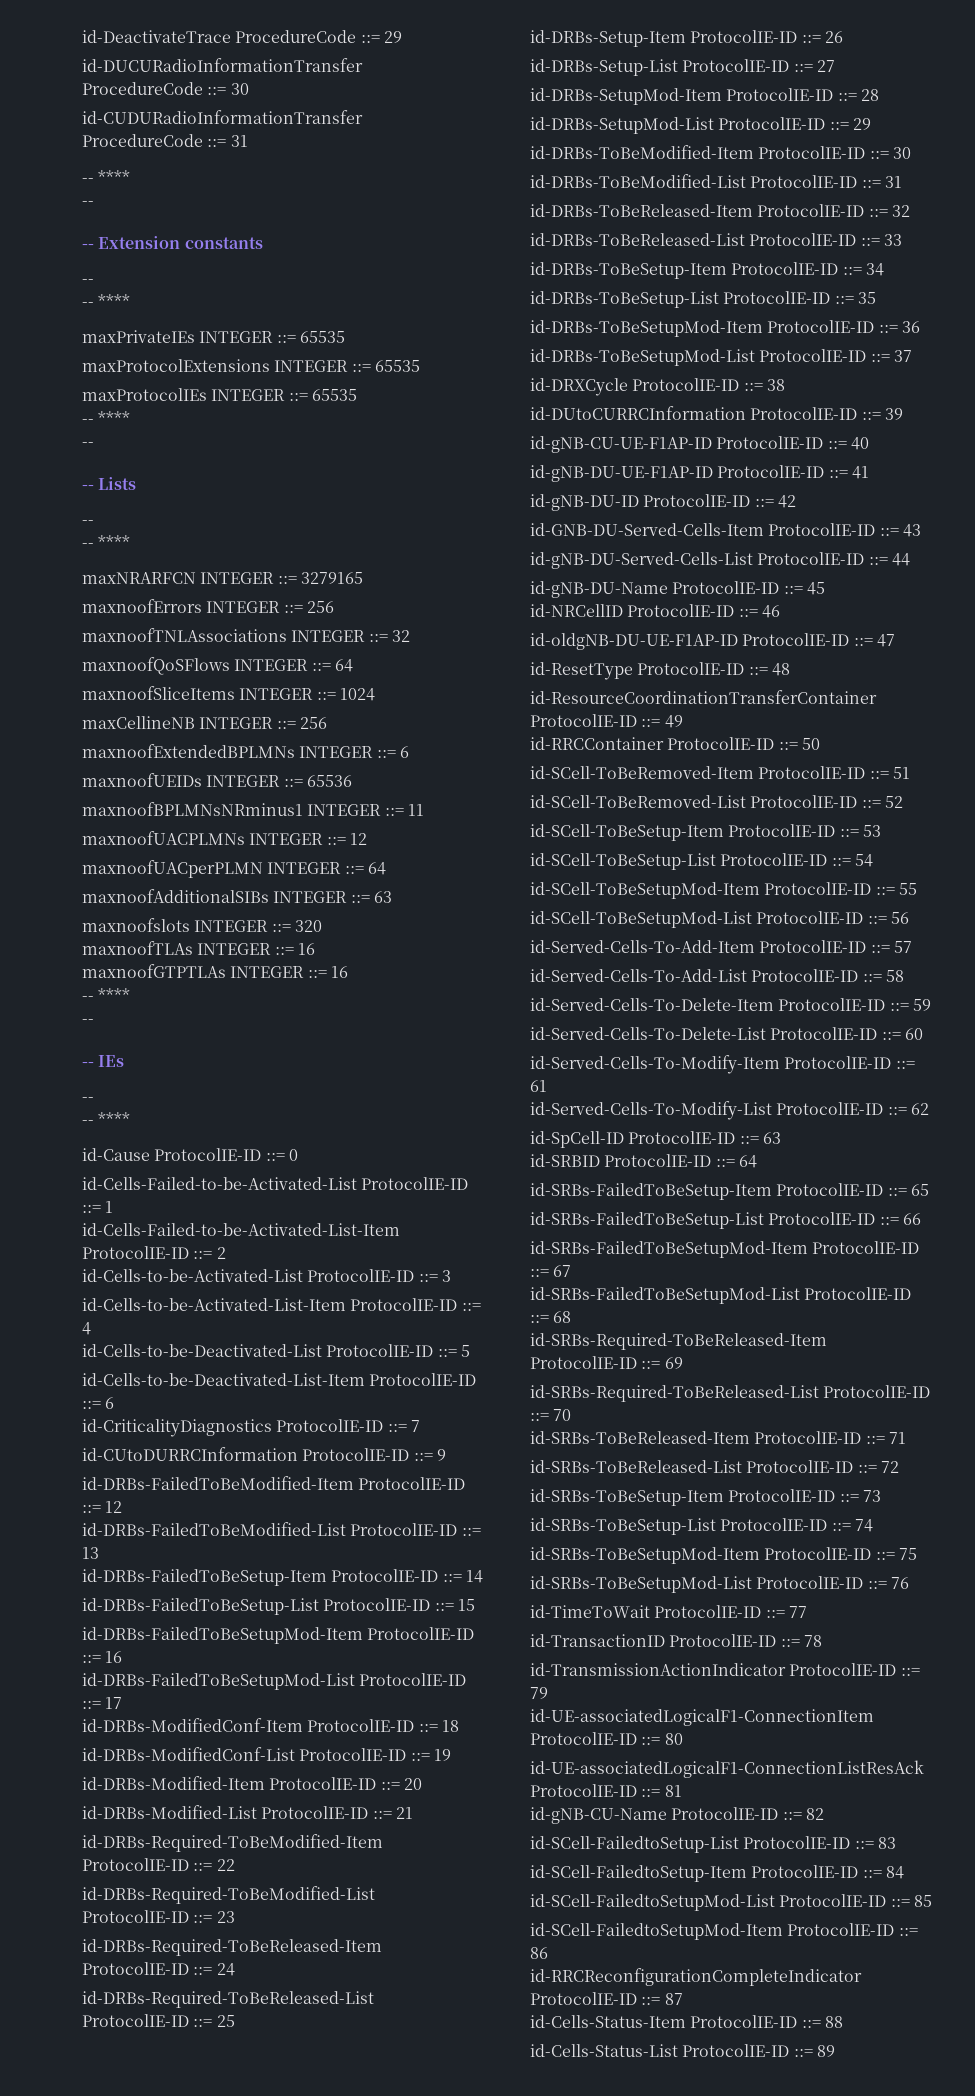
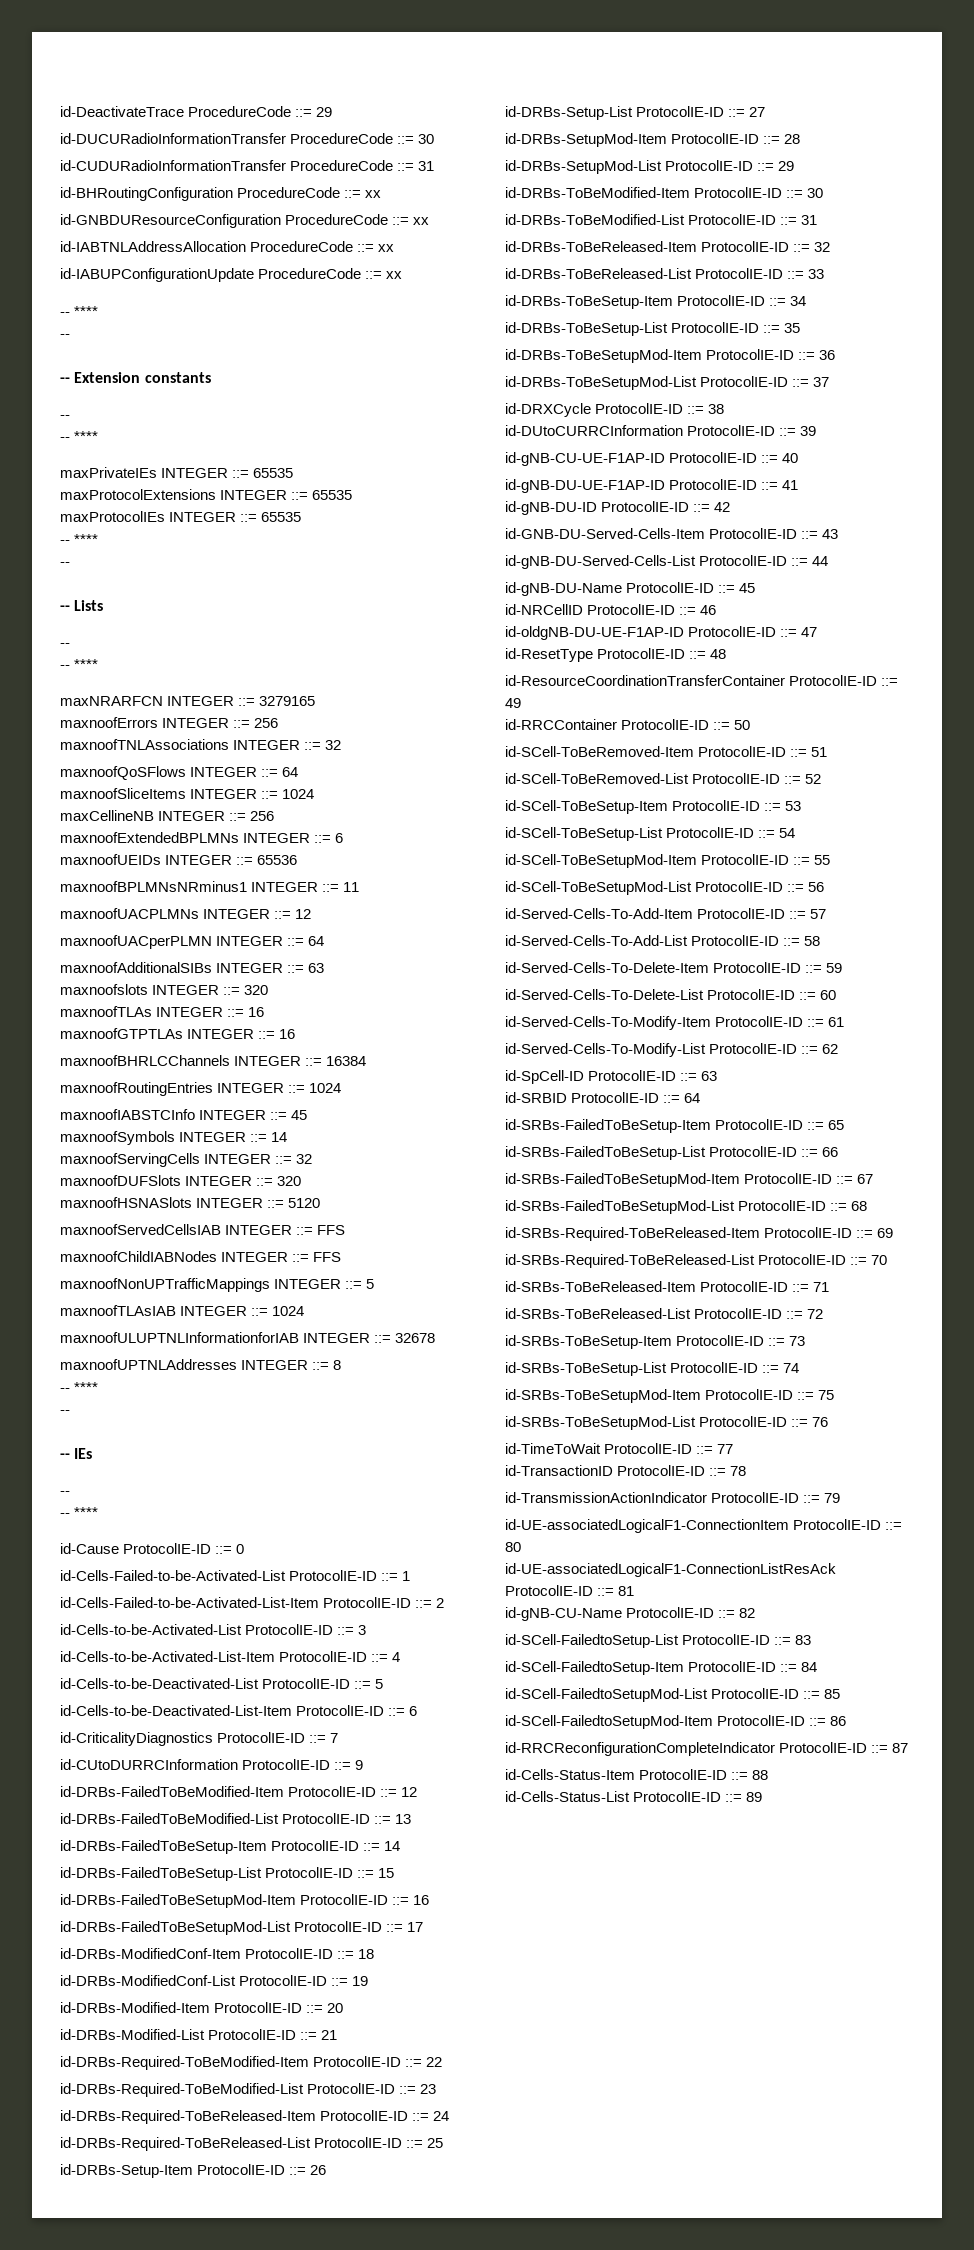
(248, 141) none -> [60,187,382,201] [60,214,430,228] [60,241,395,252] [60,268,403,282] // id-BHRoutingConfiguration ProcedureCode ::= xx // id-GNBDUResourceConfiguration ProcedureCode ::= xx // id-IABTNLAddressAllocation ProcedureCode ::= xx // id-IABUPConfigurationUpdate ProcedureCode ::= xx
(348, 972) none -> [60,1055,367,1066] [60,1082,342,1096] [60,1109,308,1120] [60,1131,288,1145] [60,1153,313,1167] [60,1175,302,1186] [60,1197,321,1208] [60,1224,346,1235] [60,1251,342,1262] [60,1278,375,1292] [60,1305,305,1316] [60,1332,436,1343] [60,1359,342,1370] // maxnoofBHRLCChannels INTEGER ::= 16384 // maxnoofRoutingEntries INTEGER ::= 1024 // maxnoofIABSTCInfo INTEGER ::= 45 // maxnoofSymbols INTEGER ::= 14 // maxnoofServingCells INTEGER ::= 32 // maxnoofDUFSlots INTEGER ::= 320 // maxnoofHSNASlots INTEGER ::= 5120 // maxnoofServedCellsIAB INTEGER ::= FFS // maxnoofChildIABNodes INTEGER ::= FFS // maxnoofNonUPTrafficMappings INTEGER ::= 5 // maxnoofTLAsIAB INTEGER ::= 1024 // maxnoofULUPTNLInformationforIAB INTEGER ::= 32678 // maxnoofUPTNLAddresses INTEGER ::= 8

